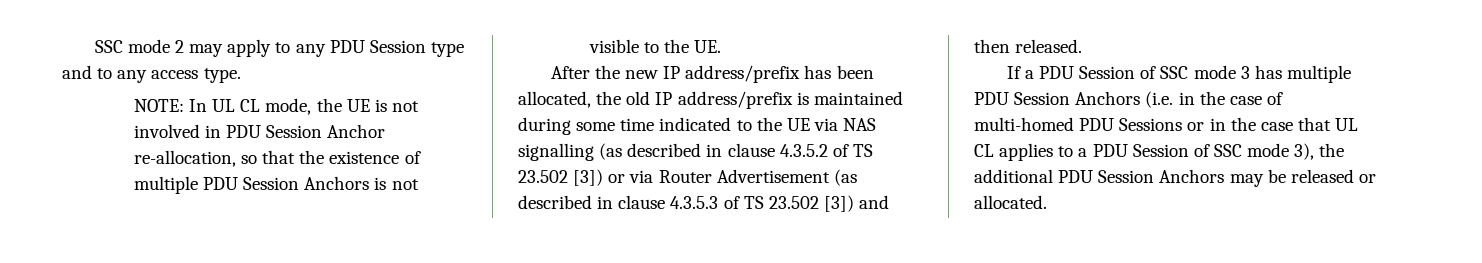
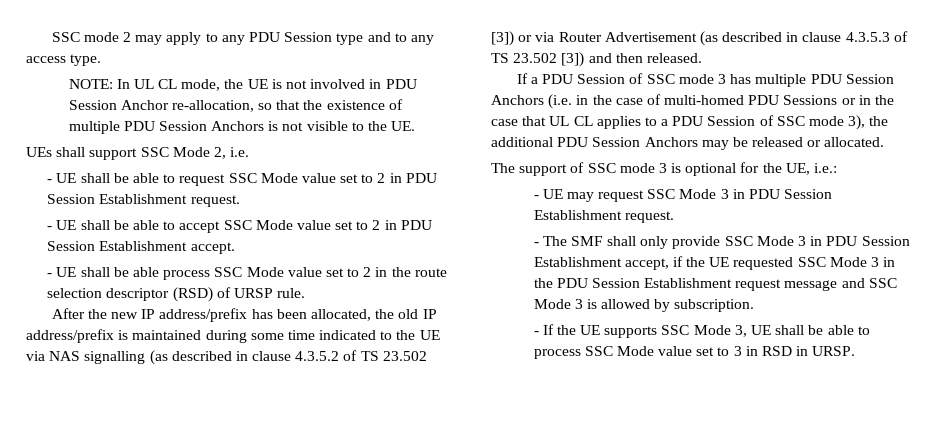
(722, 46) none -> [26,147,250,160] [47,173,437,186] [47,194,240,207] [47,220,432,233] [47,241,235,254] [47,267,447,280] [47,287,306,302] // UEs shall support SSC Mode 2, i.e. // - UE shall be able to request SSC Mode value set to 2 in PDU Session Establishment request. // - UE shall be able to accept SSC Mode value set to 2 in PDU Session Establishment accept. // - UE shall be able process SSC Mode value set to 2 in the route selection descriptor (RSD) of URSP rule.
(1047, 202) none -> [491,162,838,176] [533,189,833,202] [533,210,674,223] [533,236,910,249] [533,256,896,270] [533,278,897,291] [533,299,755,312] [533,324,870,338] [533,346,856,359] // The support of SSC mode 3 is optional for the UE, i.e.: // - UE may request SSC Mode 3 in PDU Session Establishment request. // - The SMF shall only provide SSC Mode 3 in PDU Session Establishment accept, if the UE requested SSC Mode 3 in the PDU Session Establishment request message and SSC Mode 3 is allowed by subscription. // - If the UE supports SSC Mode 3, UE shall be able to process SSC Mode value set to 3 in RSD in URSP.

